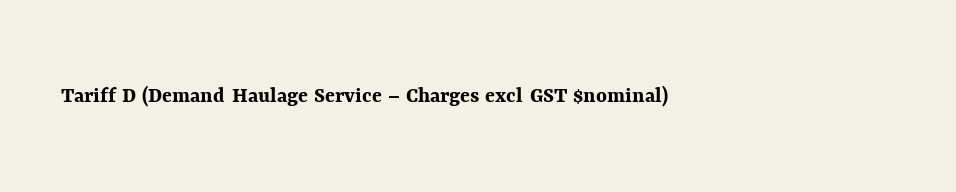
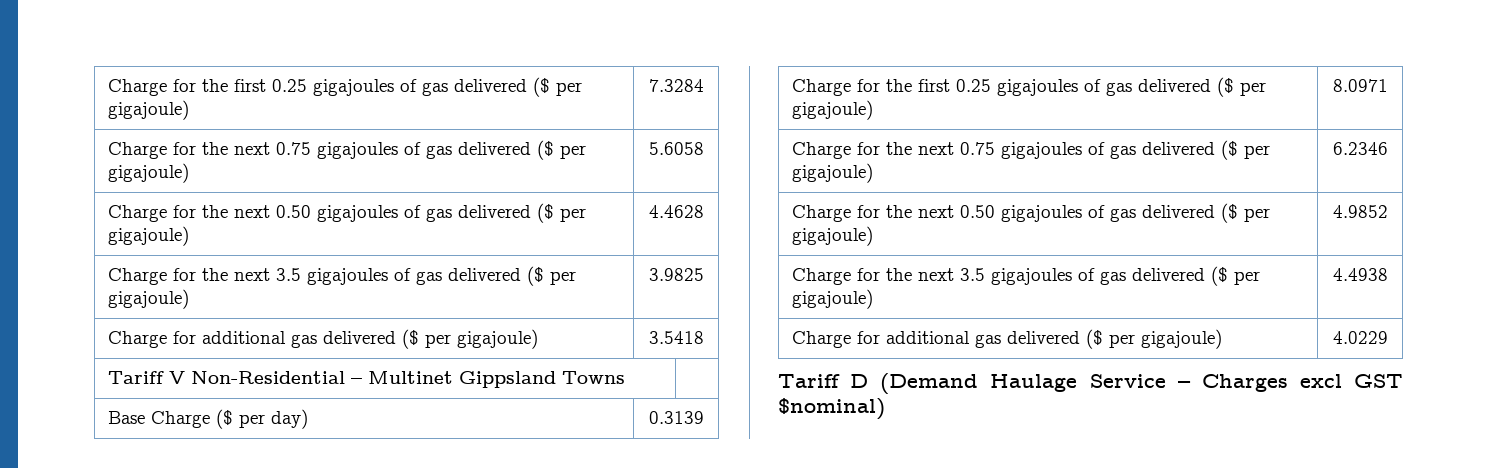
(61, 94) none -> [108,77,583,97] [108,100,190,120] [648,79,704,92] [108,140,587,160] [108,163,190,183] [648,142,704,155] [108,203,587,223] [108,226,190,246] [648,205,704,218] [108,266,577,286] [108,289,190,309] [648,268,704,281] [108,329,539,349] [648,331,704,344] [108,371,626,388] [108,409,309,429] [648,411,704,424] [792,77,1267,97] [792,100,874,120] [1332,79,1388,92] [792,140,1271,160] [792,163,874,183] [1332,142,1388,155] [792,203,1271,223] [792,226,874,246] [1332,205,1388,218] [792,266,1261,286] [792,289,874,309] [1332,268,1388,281] [792,329,1223,349] [1332,331,1388,344] Charge for the first 0.25 gigajoules of gas delivered ($ per gigajoule) | 7.3284 // Charge for the next 0.75 gigajoules of gas delivered ($ per gigajoule) | 5.6058 // Charge for the next 0.50 gigajoules of gas delivered ($ per gigajoule) | 4.4628 // Charge for the next 3.5 gigajoules of gas delivered ($ per gigajoule) | 3.9825 // Charge for additional gas delivered ($ per gigajoule) | 3.5418 // Tariff V Non-Residential – Multinet Gippsland Towns | // Base Charge ($ per day) | 0.3139 // Charge for the first 0.25 gigajoules of gas delivered ($ per gigajoule) | 8.0971 // Charge for the next 0.75 gigajoules of gas delivered ($ per gigajoule) | 6.2346 // Charge for the next 0.50 gigajoules of gas delivered ($ per gigajoule) | 4.9852 // Charge for the next 3.5 gigajoules of gas delivered ($ per gigajoule) | 4.4938 // Charge for additional gas delivered ($ per gigajoule) | 4.0229 //

